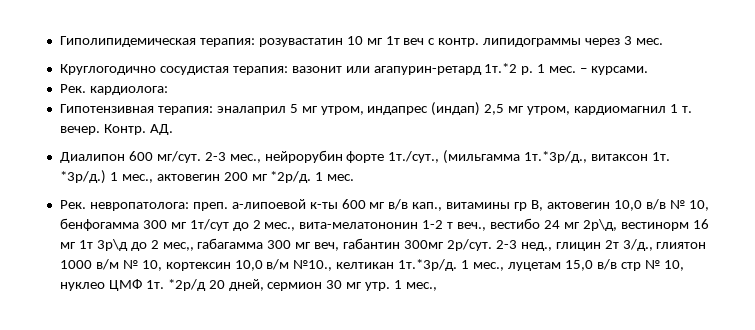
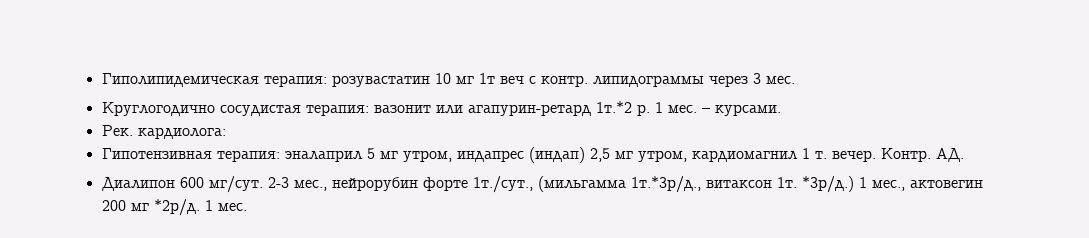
[59,199,709,211] [59,218,709,231] [59,238,707,251] [59,259,684,271] [59,279,438,291] // Рек. невропатолога: преп. а-липоевой к-ты 600 мг в/в кап., витамины гр В, актовегин 10,0 в/в № 10, бенфогамма 300 мг 1т/сут до 2 мес., вита-мелатононин 1-2 т веч., вестибо 24 мг 2р\д, вестинорм 16 мг 1т 3р\д до 2 мес,, габагамма 300 мг веч, габантин 300мг 2р/сут. 2-3 нед., глицин 2т 3/д., глиятон 1000 в/м № 10, кортексин 10,0 в/м №10., келтикан 1т.*3р/д. 1 мес., луцетам 15,0 в/в стр № 10, нуклео ЦМФ 1т. *2р/д 20 дней, сермион 30 мг утр. 1 мес., -> (247, 207) none

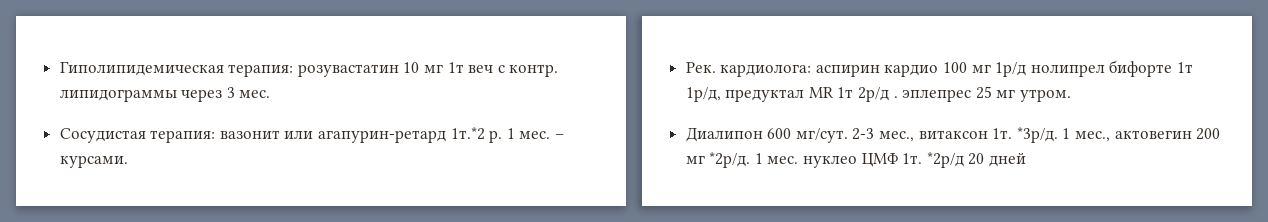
[101,102,301,116] Круглогодично сосудистая -> [59,128,146,143] Сосудистая
[101,147,964,163] // Гипотензивная терапия: эналаприл 5 мг утром, индапрес (индап) 2,5 мг утром, кардиомагнил 1 т. вечер. Контр. АД. -> [815,60,1194,77] [685,86,1072,102] аспирин кардио 100 мг 1р/д нолипрел бифорте 1т 1р/д, предуктал MR 1т 2р/д . эплепрес 25 мг утром.
[331,176,701,193] нейрорубин форте 1т./сут., (мильгамма 1т.*3р/д., -> (915, 136) none
[801,176,854,193] *3р/д.) -> [1016,127,1058,143] *3р/д.
(247, 207) none -> [803,152,1027,168] нуклео ЦМФ 1т. *2р/д 20 дней

